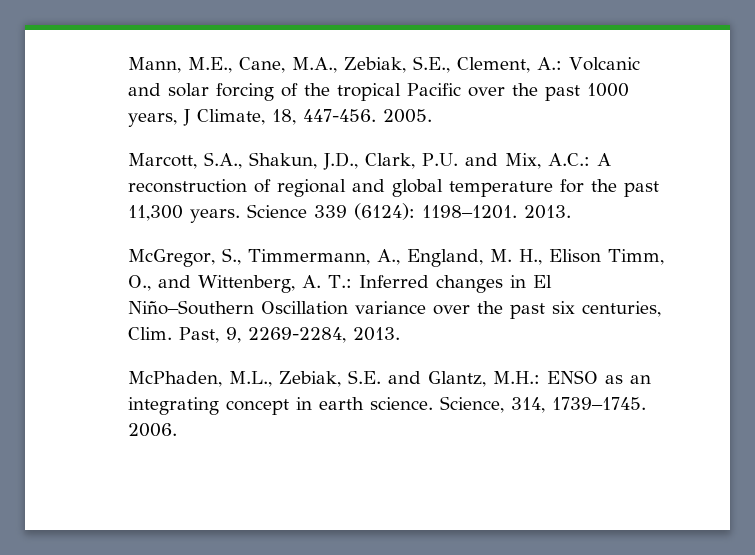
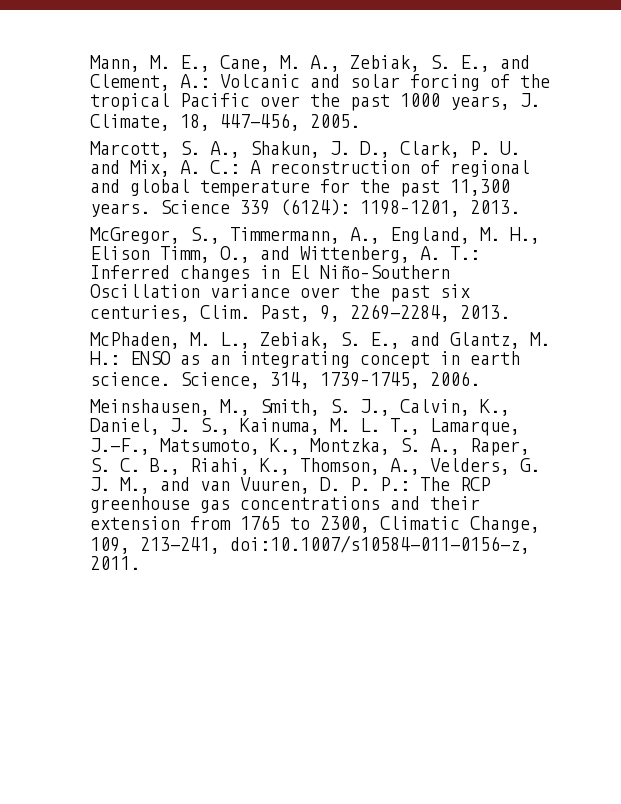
[188,56,451,73] M.E., Cane, M.A., Zebiak, S.E., -> [150,55,531,72] M. E., Cane, M. A., Zebiak, S. E., and
[183,109,191,126] J -> [520,93,541,107] J.
[303,109,377,122] 447-456. -> [220,113,301,131] 447-456,
[204,152,591,170] S.A., Shakun, J.D., Clark, P.U. and Mix, A.C.: -> [180,141,521,158] [90,160,241,177] S. A., Shakun, J. D., Clark, P. U. and Mix, A. C.:
[422,205,518,219] 1198–1201. -> [360,200,461,217] 1198–1201,
[229,370,541,387] M.L., Zebiak, S.E. and Glantz, M.H.: -> [190,332,551,349] [90,351,121,365] M. L., Zebiak, S. E., and Glantz, M. H.:
[552,397,647,410] 1739–1745. -> [320,372,421,389] 1739–1745,
(178, 430) none -> [90,399,511,416] [90,418,521,436] [90,438,531,456] [90,458,541,475] [90,477,492,494] [90,496,481,513] [90,515,541,533] [90,535,531,554] [90,556,141,570] // Meinshausen, M., Smith, S. J., Calvin, K., Daniel, J. S., Kainuma, M. L. T., Lamarque, J.-F., Matsumoto, K., Montzka, S. A., Raper, S. C. B., Riahi, K., Thomson, A., Velders, G. J. M., and van Vuuren, D. P. P.: The RCP greenhouse gas concentrations and their extension from 1765 to 2300, Climatic Change, 109, 213-241, doi:10.1007/s10584-011-0156-z, 2011.

